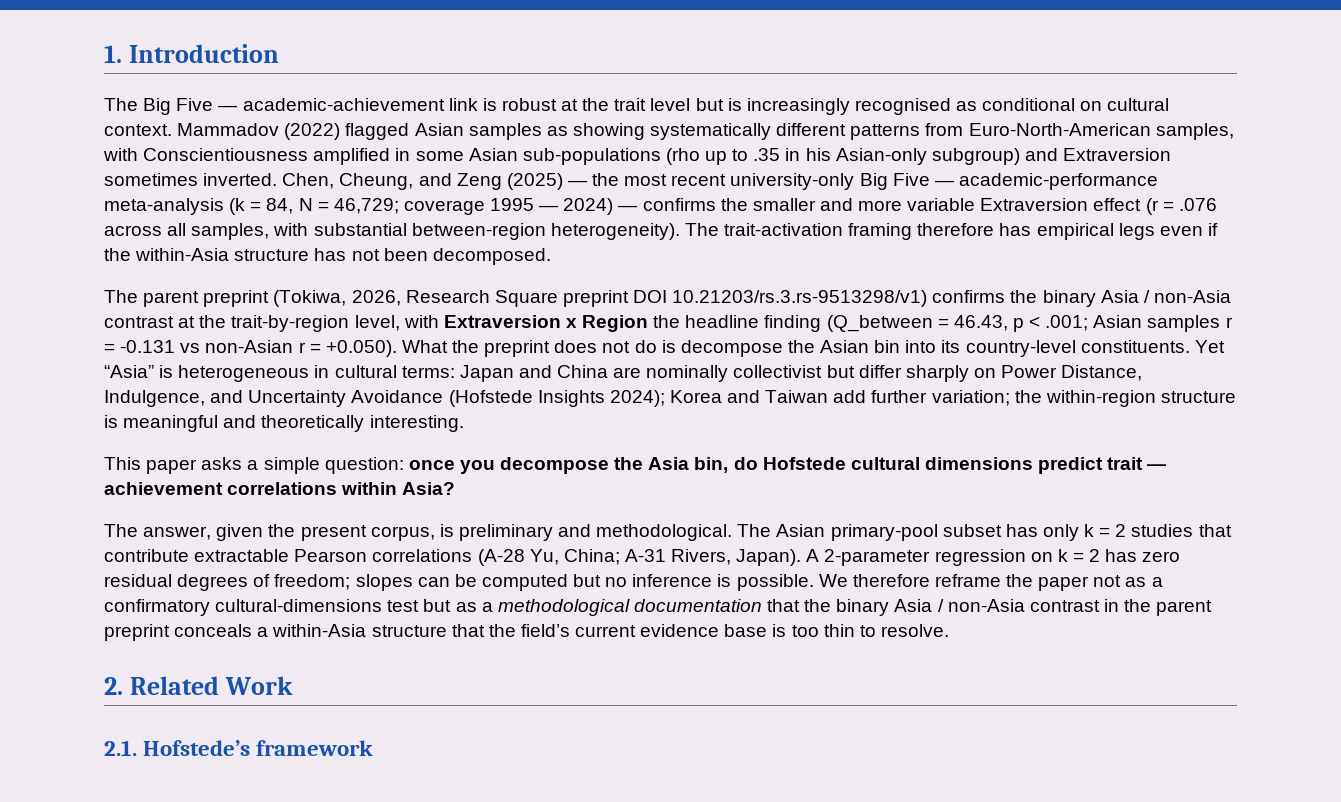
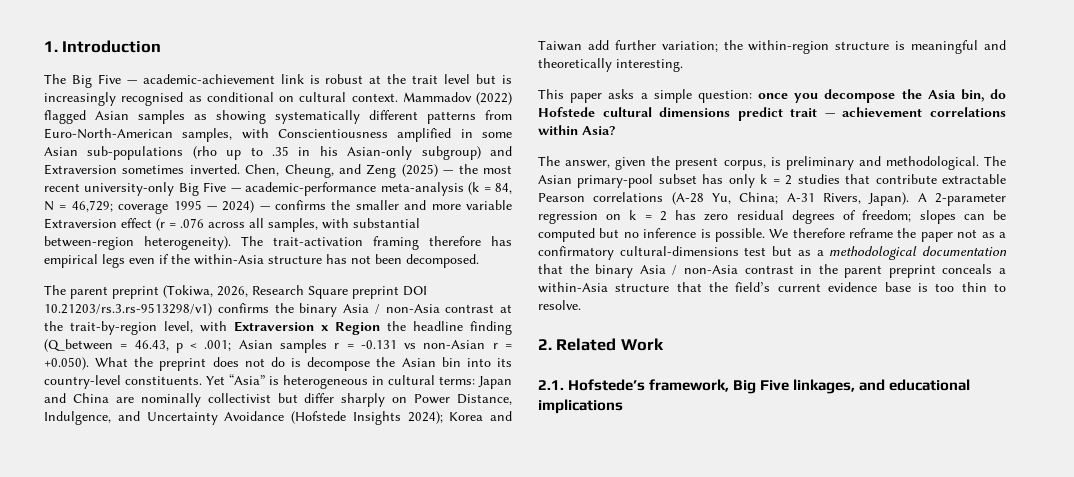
[256,740,374,756] framework -> [649,379,971,394] [538,399,623,414] framework, Big Five linkages, and educational implications

